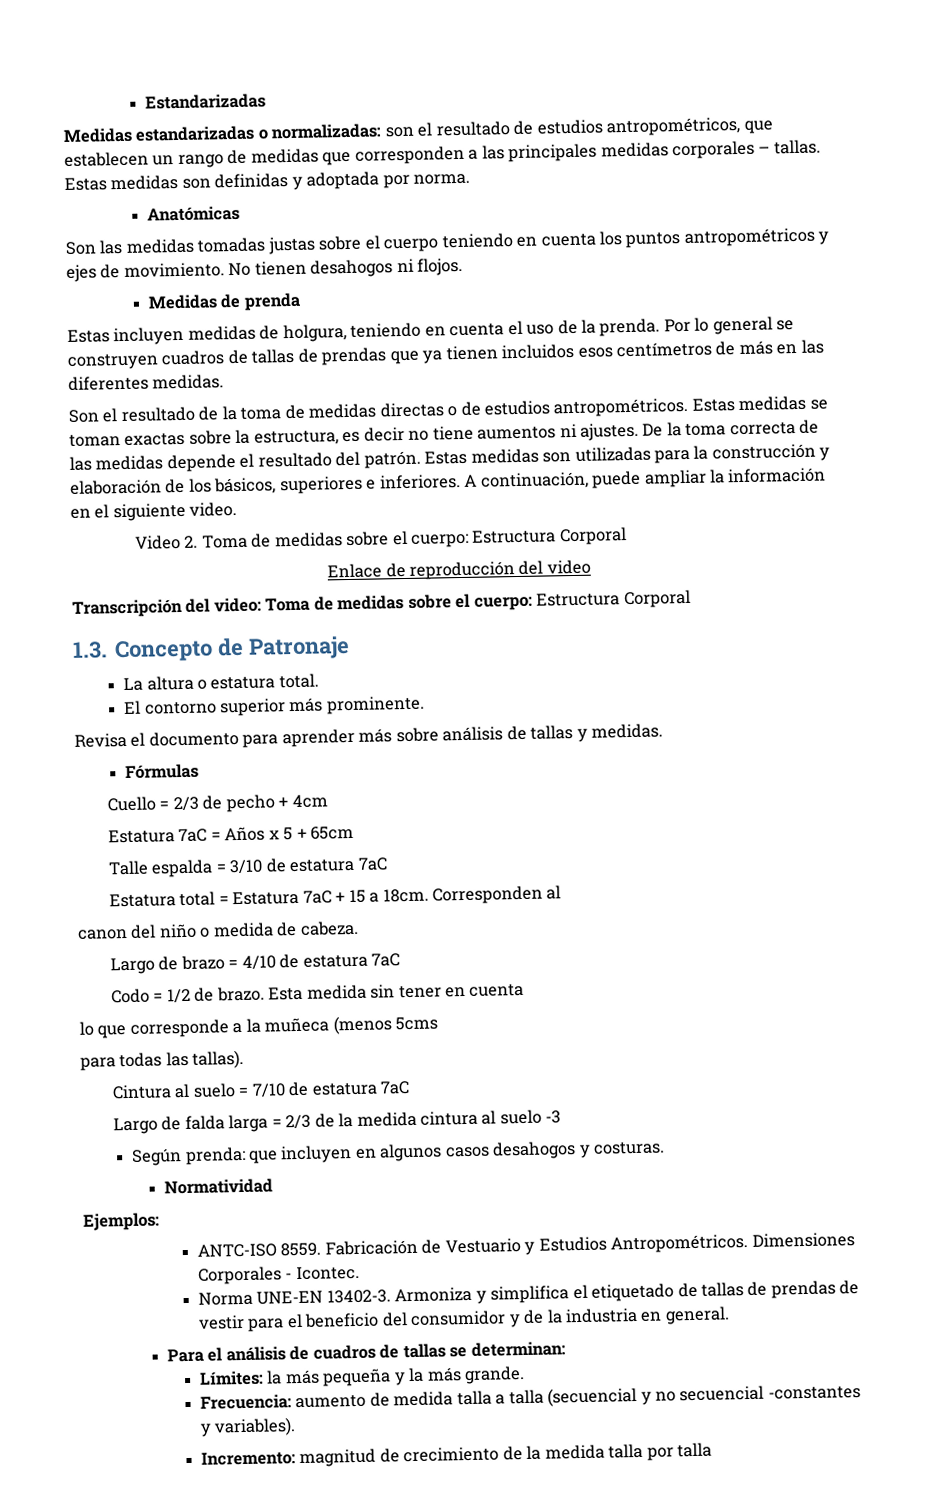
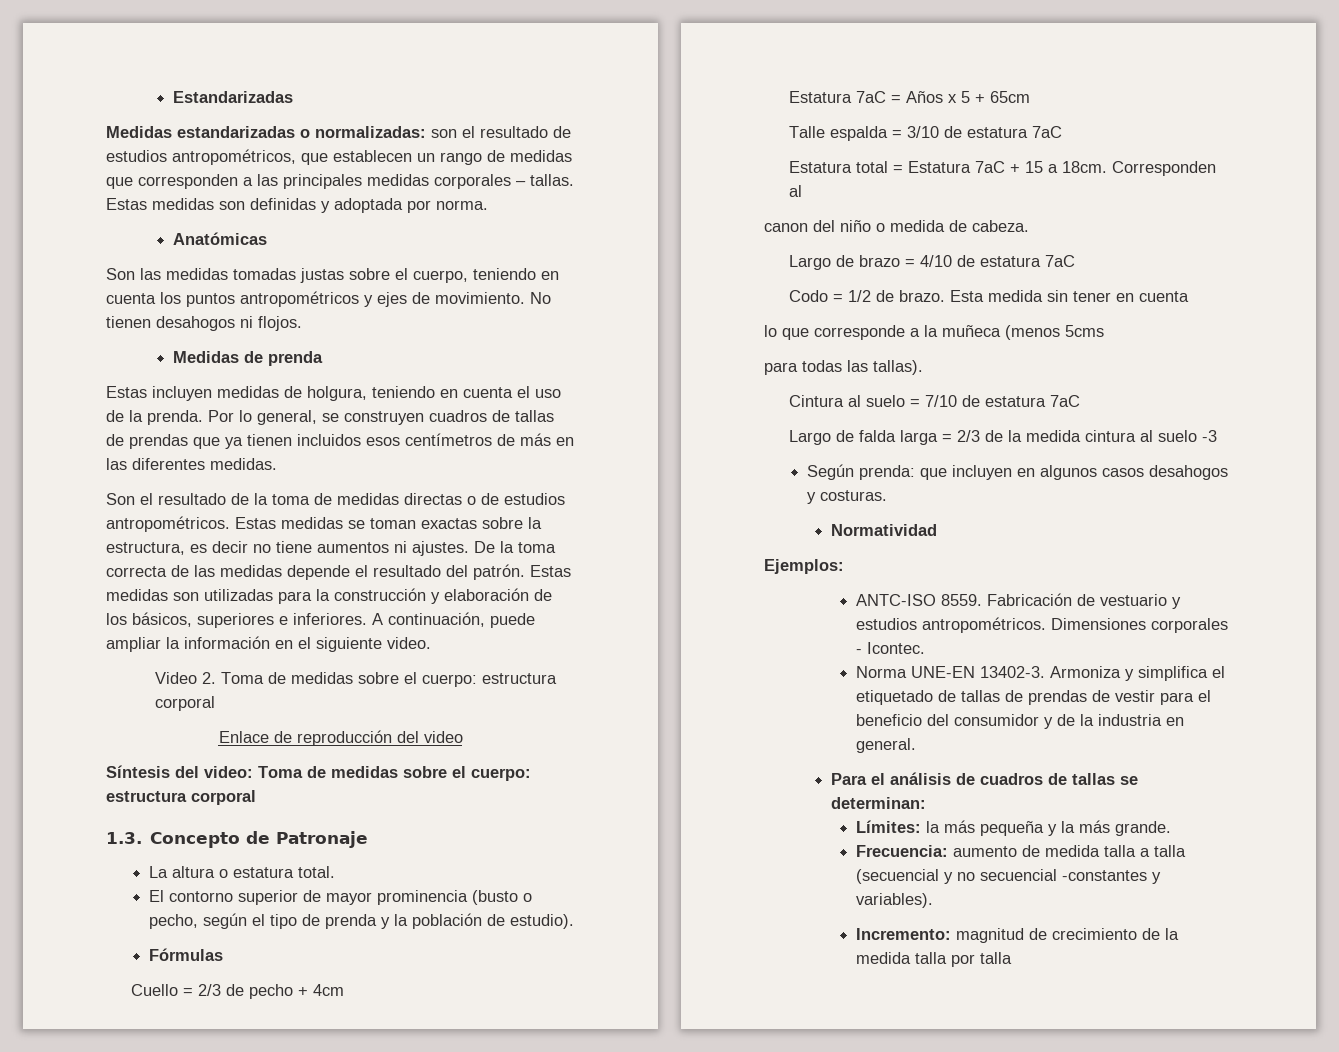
[383,238,440,253] cuerpo -> [413,270,468,283] cuerpo,
[712,316,773,335] general -> [257,410,317,425] general,
[472,527,627,546] Estructura Corporal -> [481,673,557,684] [154,696,215,711] estructura corporal
[72,598,183,618] Transcripción -> [106,765,170,778] Síntesis
[536,589,691,609] Estructura Corporal -> [106,790,256,805] estructura corporal
[288,695,425,715] [74,723,664,748] más prominente. // Revisa el documento para aprender más sobre análisis de tallas y medidas. -> [302,890,532,905] [148,913,574,929] de mayor prominencia (busto o pecho, según el tipo de prenda y la población de estudio).
[444,1232,855,1255] [197,1266,282,1285] Vestuario y Estudios Antropométricos. Dimensiones Corporales -> [1099,594,1181,609] [855,617,1228,633] vestuario y estudios antropométricos. Dimensiones corporales

